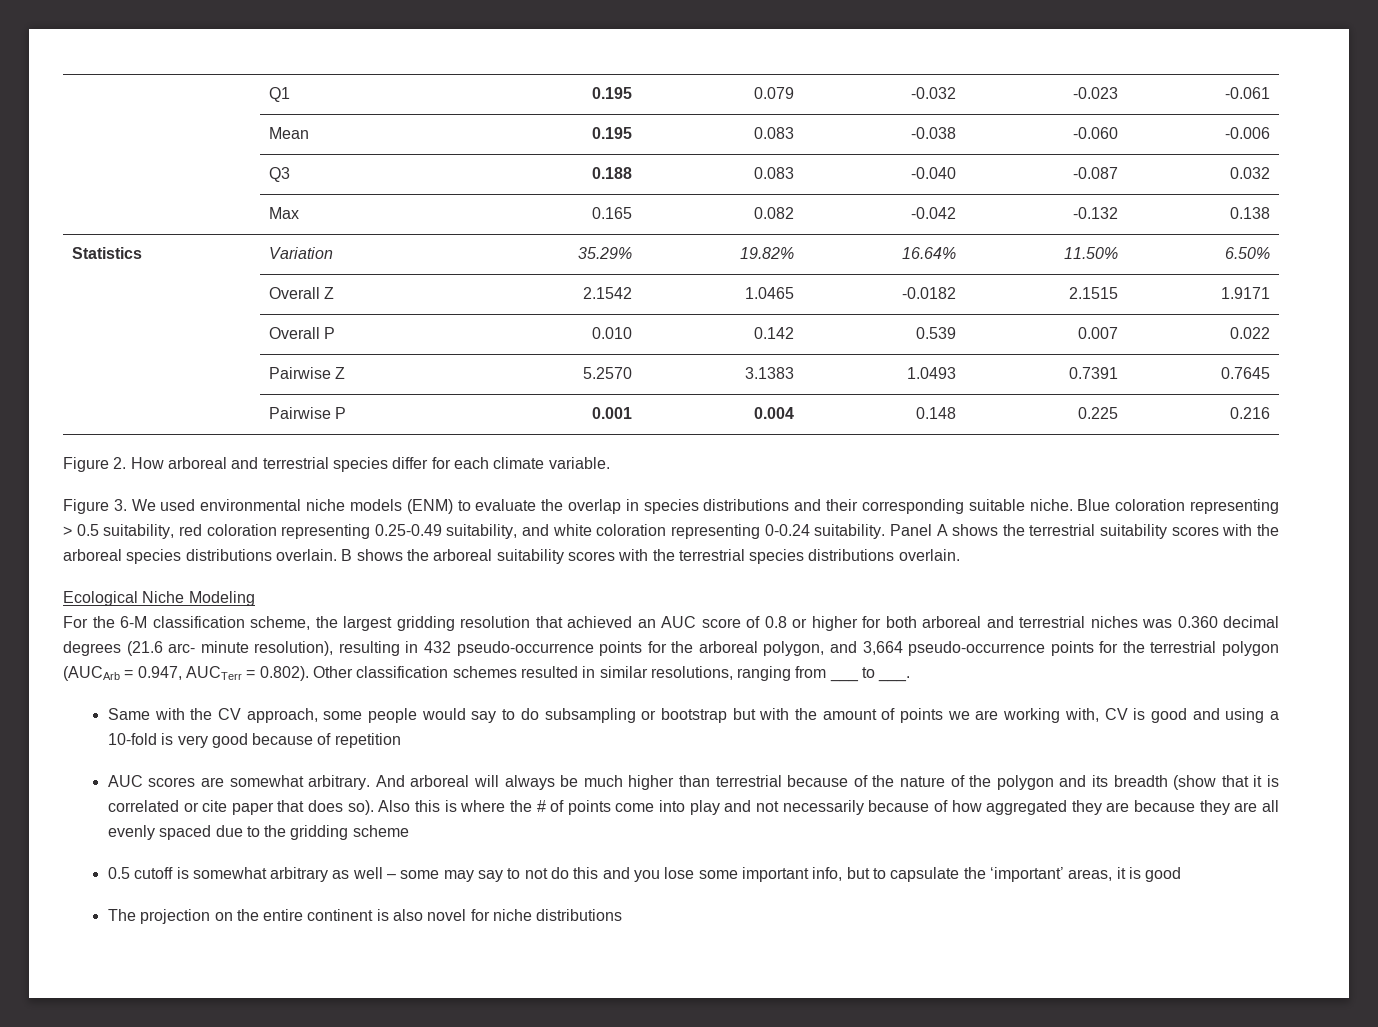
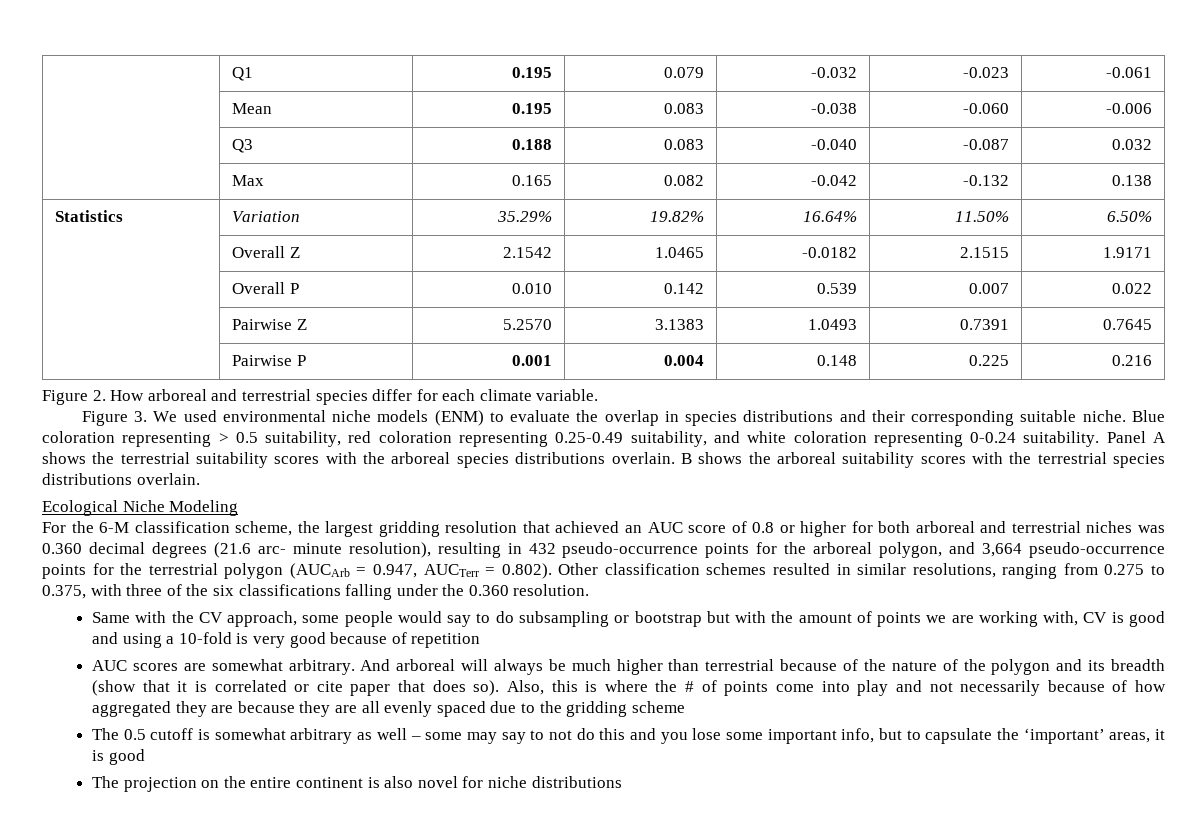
[829,678,859,682] [862,667,911,682] ___ to ___. -> [1104,564,1165,575] [42,584,590,600] 0.275 to 0.375, with three of the six classifications falling under the 0.360 resolution.
[378,800,411,812] Also -> [506,680,544,695] Also,
(409, 831) none -> [92,728,120,740] The

